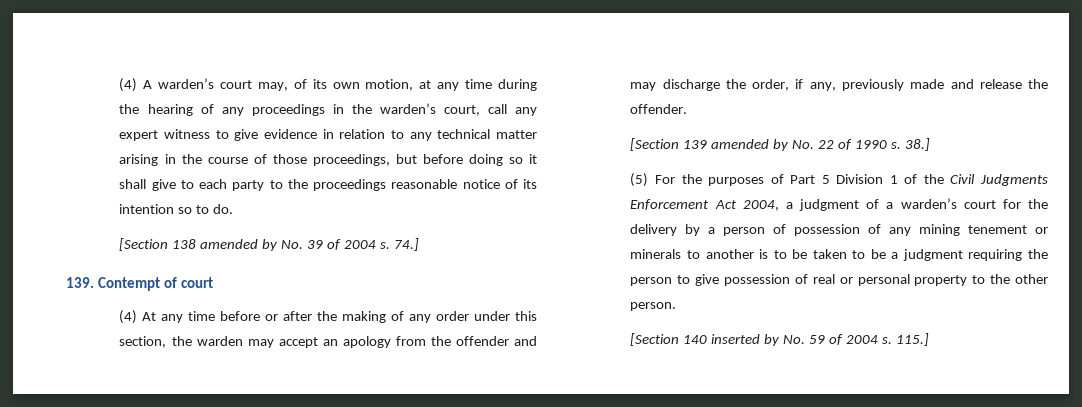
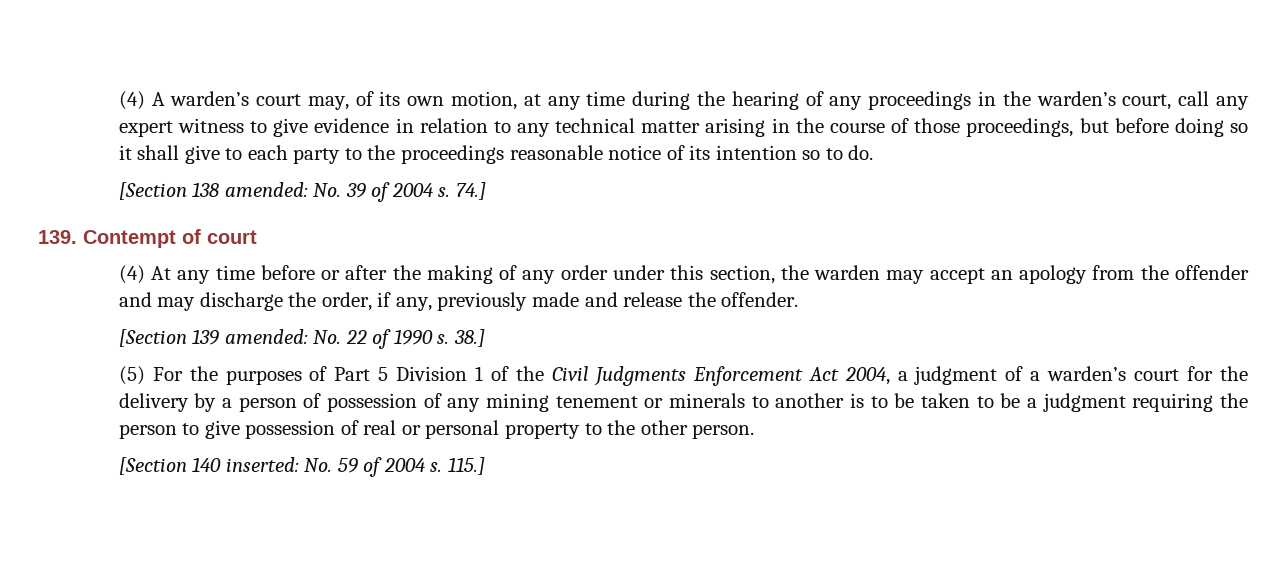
[200,239,279,251] amended by -> [224,182,308,197] amended:
[711,139,790,151] amended by -> [224,329,308,344] amended:
[711,334,781,346] inserted by -> [225,457,299,472] inserted:

